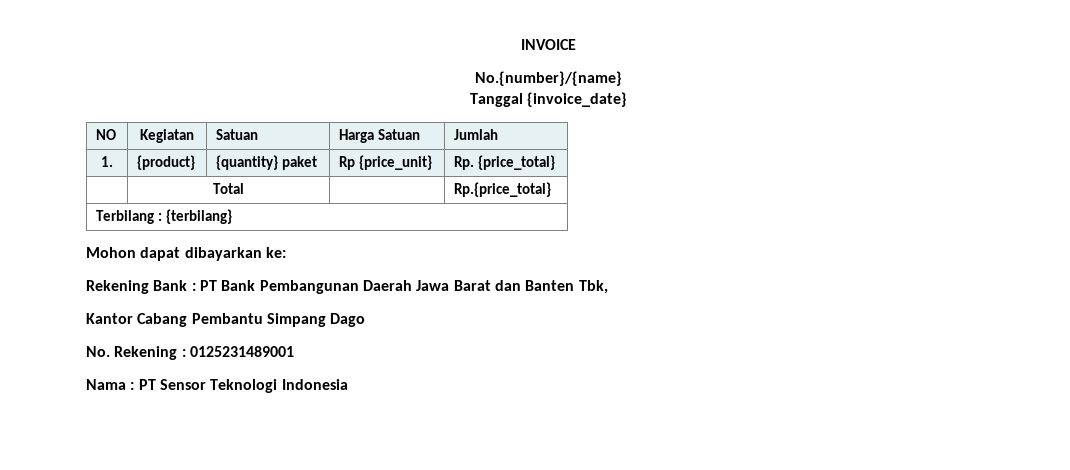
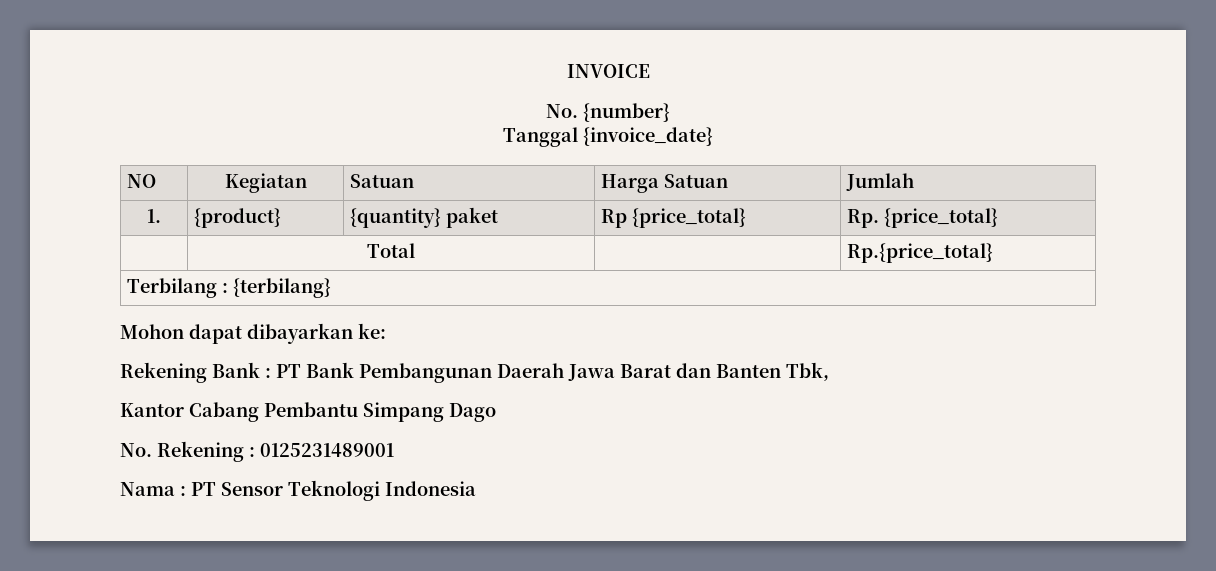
[475,71,622,86] No.{number}/{name} -> [546,103,670,122] No. {number}
[358,155,432,170] {price_unit} -> [632,208,747,228] {price_total}

